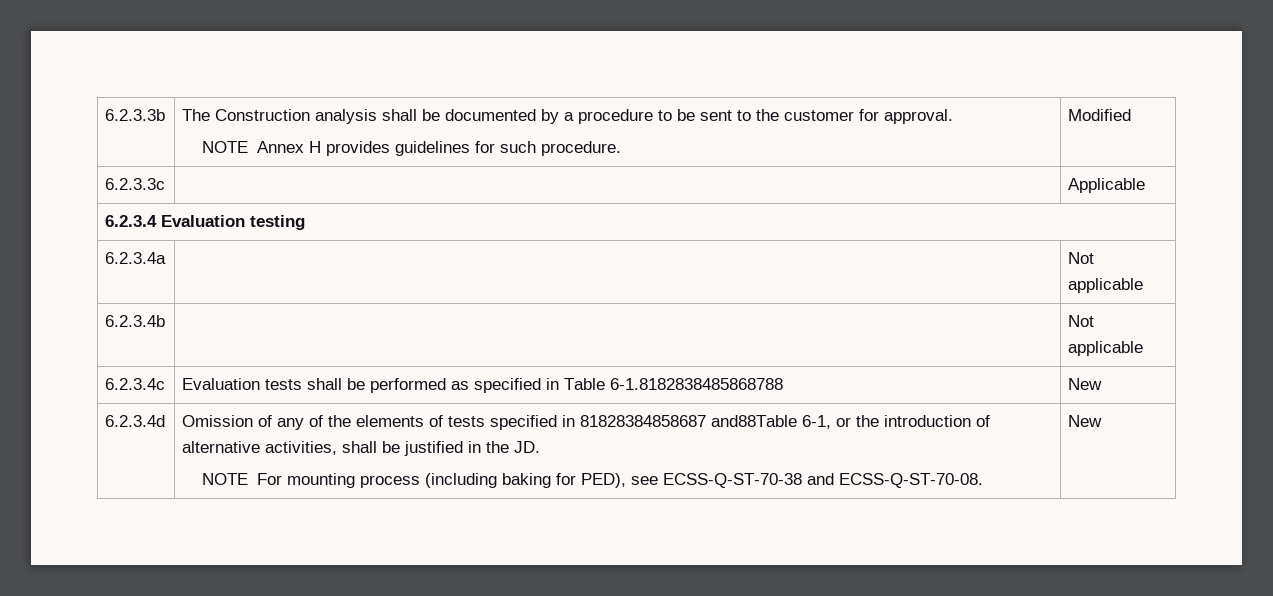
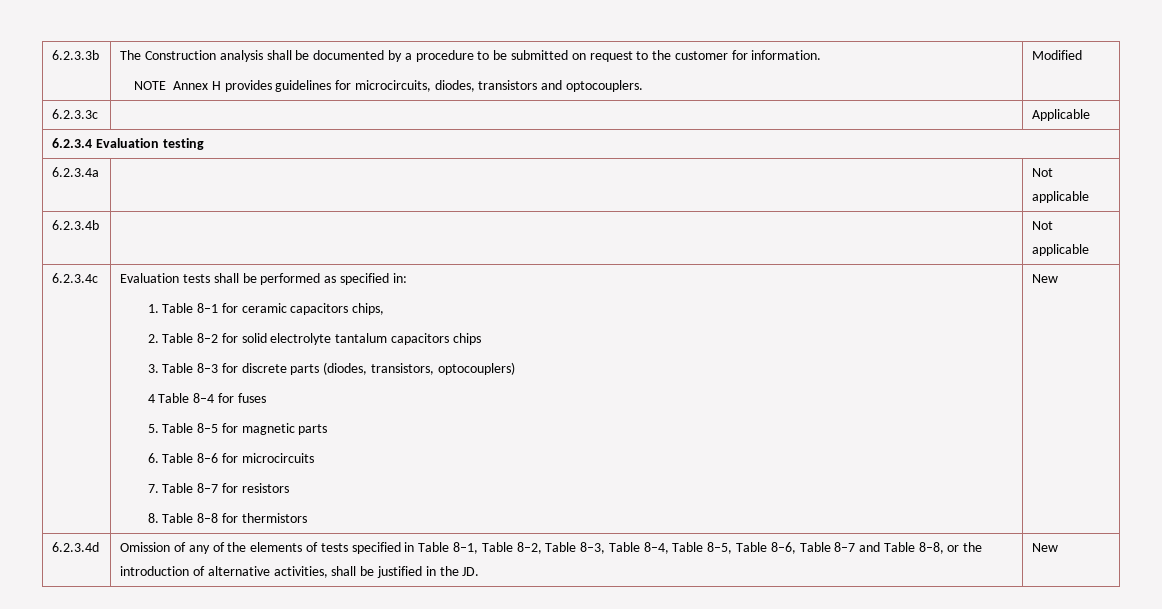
[700,110,733,121] sent -> [510,50,633,62] submitted on request
[884,109,954,124] approval. -> [751,50,822,60] information.
[499,141,621,156] such procedure. -> [354,80,643,92] microcircuits, diodes, transistors and optocouplers.
[546,378,784,390] in Table 6-1.8182838485868788 -> [392,273,407,283] [147,303,385,315] [147,333,481,345] [147,362,515,375] [147,393,266,403] [147,423,328,435] [147,453,314,463] [147,483,289,493] [147,513,307,523] in: // 1. Table 8–1 for ceramic capacitors chips, // 2. Table 8–2 for solid electrolyte tantalum capacitors chips // 3. Table 8–3 for discrete parts (diodes, transistors, optocouplers) // 4 Table 8–4 for fuses // 5. Table 8–5 for magnetic parts // 6. Table 8–6 for microcircuits // 7. Table 8–7 for resistors // 8. Table 8–8 for thermistors
[580,415,832,429] 81828384858687 and88Table 6-1, -> [418,542,944,554] Table 8–1, Table 8–2, Table 8–3, Table 8–4, Table 8–5, Table 8–6, Table 8–7 and Table 8–8,
[202,473,983,488] // NOTE For mounting process (including baking for PED), see ECSS-Q-ST-70-38 and ECSS-Q-ST-70-08. -> (480, 571) none

